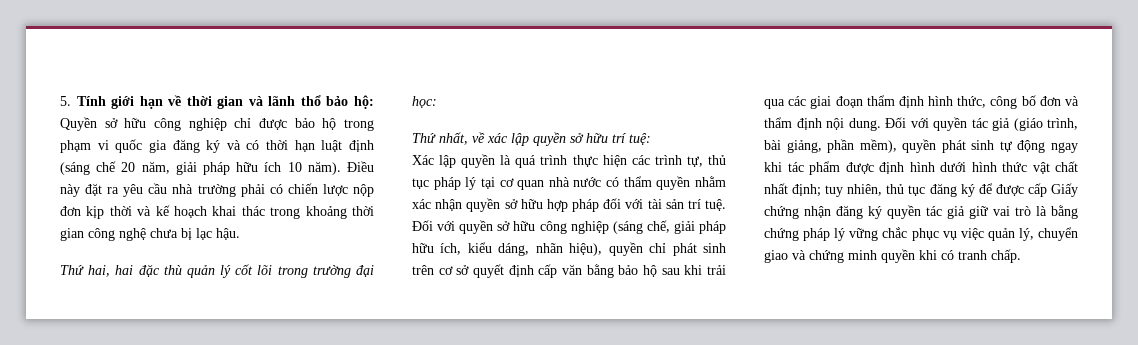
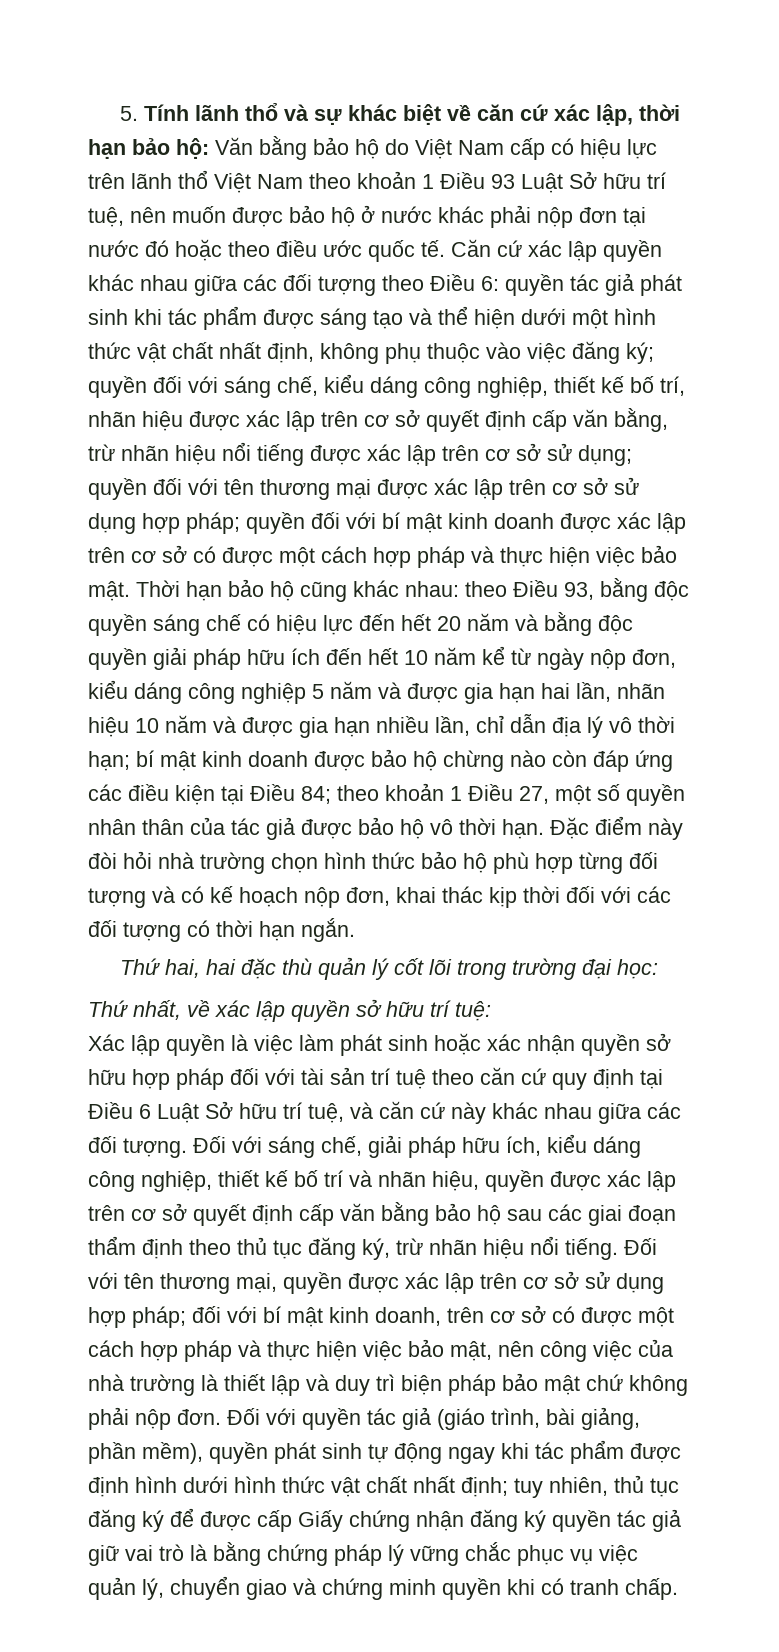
[111,95,374,109] [60,117,374,131] [60,139,374,153] [60,161,374,175] [60,183,374,197] [60,205,374,219] [60,228,240,241] giới hạn về thời gian và lãnh thổ bảo hộ: Quyền sở hữu công nghiệp chỉ được bảo hộ trong phạm vi quốc gia đăng ký và có thời hạn luật định (sáng chế 20 năm, giải pháp hữu ích 10 năm). Điều này đặt ra yêu cầu nhà trường phải có chiến lược nộp đơn kịp thời và kế hoạch khai thác trong khoảng thời gian công nghệ chưa bị lạc hậu. -> [195,103,681,126] [88,136,657,160] [88,170,666,193] [88,205,646,228] [88,239,662,262] [88,273,682,296] [88,306,656,330] [88,341,654,364] [88,374,685,398] [88,408,668,432] [88,442,632,466] [88,477,639,500] [88,512,686,534] [88,545,677,568] [88,578,689,602] [88,612,633,636] [88,646,676,670] [88,680,665,704] [88,714,675,738] [88,749,673,772] [88,783,685,806] [88,816,683,840] [88,851,658,874] [88,886,671,908] [88,918,355,942] lãnh thổ và sự khác biệt về căn cứ xác lập, thời hạn bảo hộ: Văn bằng bảo hộ do Việt Nam cấp có hiệu lực trên lãnh thổ Việt Nam theo khoản 1 Điều 93 Luật Sở hữu trí tuệ, nên muốn được bảo hộ ở nước khác phải nộp đơn tại nước đó hoặc theo điều ước quốc tế. Căn cứ xác lập quyền khác nhau giữa các đối tượng theo Điều 6: quyền tác giả phát sinh khi tác phẩm được sáng tạo và thể hiện dưới một hình thức vật chất nhất định, không phụ thuộc vào việc đăng ký; quyền đối với sáng chế, kiểu dáng công nghiệp, thiết kế bố trí, nhãn hiệu được xác lập trên cơ sở quyết định cấp văn bằng, trừ nhãn hiệu nổi tiếng được xác lập trên cơ sở sử dụng; quyền đối với tên thương mại được xác lập trên cơ sở sử dụng hợp pháp; quyền đối với bí mật kinh doanh được xác lập trên cơ sở có được một cách hợp pháp và thực hiện việc bảo mật. Thời hạn bảo hộ cũng khác nhau: theo Điều 93, bằng độc quyền sáng chế có hiệu lực đến hết 20 năm và bằng độc quyền giải pháp hữu ích đến hết 10 năm kể từ ngày nộp đơn, kiểu dáng công nghiệp 5 năm và được gia hạn hai lần, nhãn hiệu 10 năm và được gia hạn nhiều lần, chỉ dẫn địa lý vô thời hạn; bí mật kinh doanh được bảo hộ chừng nào còn đáp ứng các điều kiện tại Điều 84; theo khoản 1 Điều 27, một số quyền nhân thân của tác giả được bảo hộ vô thời hạn. Đặc điểm này đòi hỏi nhà trường chọn hình thức bảo hộ phù hợp từng đối tượng và có kế hoạch nộp đơn, khai thác kịp thời đối với các đối tượng có thời hạn ngắn.
[515,155,726,168] [412,176,726,190] quá trình thực hiện các trình tự, thủ tục pháp lý tại cơ quan nhà nước có thẩm quyền nhằm -> [254,1033,481,1056] việc làm phát sinh hoặc
[705,199,726,211] [412,220,643,234] tuệ. Đối với quyền sở hữu công nghiệp (sáng -> [396,1067,663,1090] [88,1101,681,1124] [88,1136,315,1158] tuệ theo căn cứ quy định tại Điều 6 Luật Sở hữu trí tuệ, và căn cứ này khác nhau giữa các đối tượng. Đối với sáng
[498,242,726,256] dáng, nhãn hiệu), quyền chỉ phát sinh -> [593,1136,641,1158] [88,1170,676,1192] dáng công nghiệp, thiết kế bố trí và nhãn hiệu, quyền được xác lập
[684,265,726,275] [764,99,785,109] khi trải qua -> (542, 1215) none
[928,95,1079,109] [764,117,881,131] hình thức, công bố đơn và thẩm định nội dung. -> [189,1236,657,1260] [88,1271,664,1294] [88,1305,674,1328] [88,1339,673,1362] [88,1373,688,1396] [88,1407,221,1430] theo thủ tục đăng ký, trừ nhãn hiệu nổi tiếng. Đối với tên thương mại, quyền được xác lập trên cơ sở sử dụng hợp pháp; đối với bí mật kinh doanh, trên cơ sở có được một cách hợp pháp và thực hiện việc bảo mật, nên công việc của nhà trường là thiết lập và duy trì biện pháp bảo mật chứ không phải nộp đơn.

